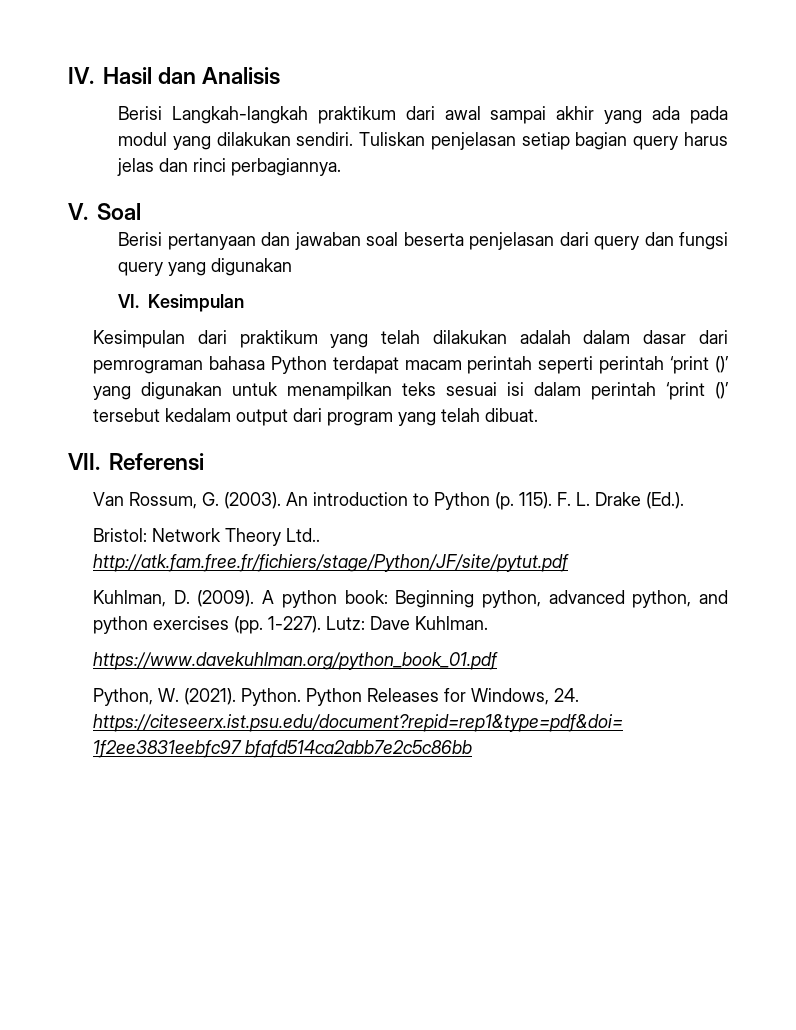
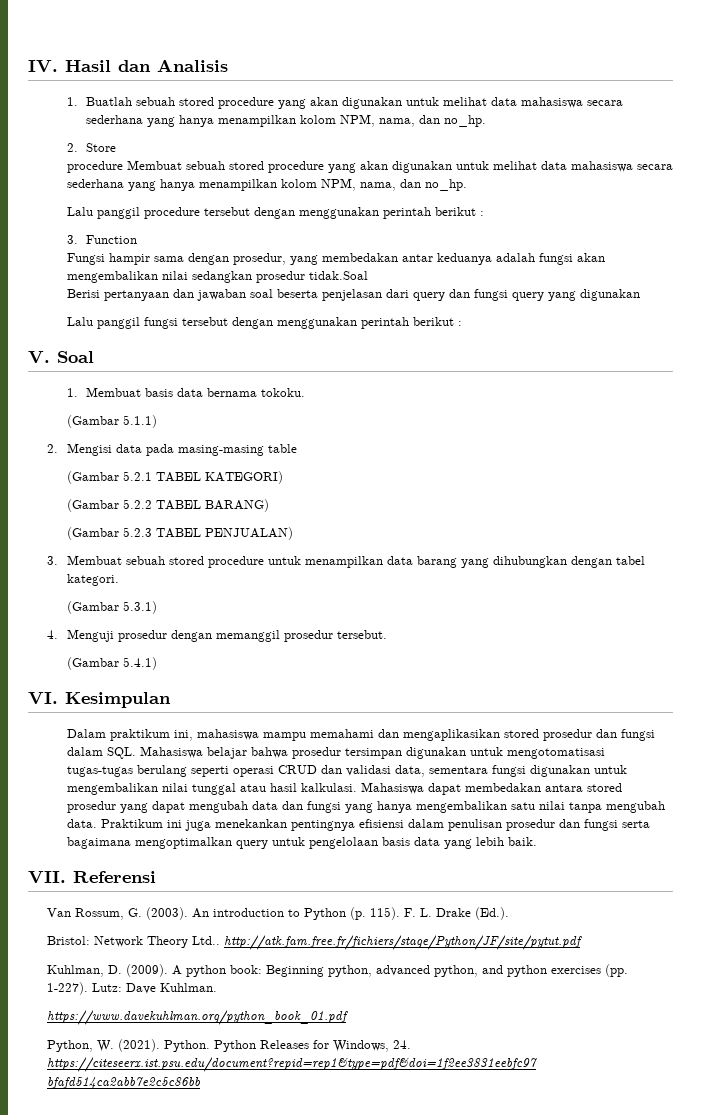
[118,106,728,124] [118,132,728,150] [117,158,342,176] [68,203,141,220] Berisi Langkah-langkah praktikum dari awal sampai akhir yang ada pada modul yang dilakukan sendiri. Tuliskan penjelasan setiap bagian query harus jelas dan rinci perbagiannya. // V. Soal -> [66,97,624,109] [86,114,487,127] [66,143,117,152] [66,160,673,173] [66,178,467,191] [66,207,484,219] [66,235,138,244] [66,253,605,265] [66,271,368,283] 1. Buatlah sebuah stored procedure yang akan digunakan untuk melihat data mahasiswa secara sederhana yang hanya menampilkan kolom NPM, nama, dan no_hp. // 2. Store // procedure Membuat sebuah stored procedure yang akan digunakan untuk melihat data mahasiswa secara sederhana yang hanya menampilkan kolom NPM, nama, dan no_hp. // Lalu panggil procedure tersebut dengan menggunakan perintah berikut : // 3. Function // Fungsi hampir sama dengan prosedur, yang membedakan antar keduanya adalah fungsi akan mengembalikan nilai sedangkan prosedur tidak.Soal
[118,294,245,312] [93,330,728,348] [93,356,729,374] [93,382,729,400] [93,408,539,426] VI. Kesimpulan // Kesimpulan dari praktikum yang telah dilakukan adalah dalam dasar dari pemrograman bahasa Python terdapat macam perintah seperti perintah ‘print ()’ yang digunakan untuk menampilkan teks sesuai isi dalam perintah ‘print ()’ tersebut kedalam output dari program yang telah dibuat. -> [66,317,462,329] [28,351,94,363] [66,387,306,397] [66,415,157,428] [47,443,297,456] [66,471,283,484] [66,499,269,512] [66,527,293,540] [47,555,645,568] [66,574,119,586] [66,601,157,614] [47,629,387,642] [66,657,157,670] [28,692,171,708] [66,729,655,741] [66,746,605,759] [66,765,627,777] [66,782,622,795] [66,801,665,813] [66,819,650,831] [66,837,537,849] Lalu panggil fungsi tersebut dengan menggunakan perintah berikut : // V. Soal // 1. Membuat basis data bernama tokoku. // (Gambar 5.1.1) // 2. Mengisi data pada masing-masing table // (Gambar 5.2.1 TABEL KATEGORI) // (Gambar 5.2.2 TABEL BARANG) // (Gambar 5.2.3 TABEL PENJUALAN) // 3. Membuat sebuah stored procedure untuk menampilkan data barang yang dihubungkan dengan tabel kategori. // (Gambar 5.3.1) // 4. Menguji prosedur dengan memanggil prosedur tersebut. // (Gambar 5.4.1) // VI. Kesimpulan // Dalam praktikum ini, mahasiswa mampu memahami dan mengaplikasikan stored prosedur dan fungsi dalam SQL. Mahasiswa belajar bahwa prosedur tersimpan digunakan untuk mengotomatisasi tugas-tugas berulang seperti operasi CRUD dan validasi data, sementara fungsi digunakan untuk mengembalikan nilai tunggal atau hasil kalkulasi. Mahasiswa dapat membedakan antara stored prosedur yang dapat mengubah data dan fungsi yang hanya mengembalikan satu nilai tanpa mengubah data. Praktikum ini juga menekankan pentingnya efisiensi dalam penulisan prosedur dan fungsi serta bagaimana mengoptimalkan query untuk pengelolaan basis data yang lebih baik.

